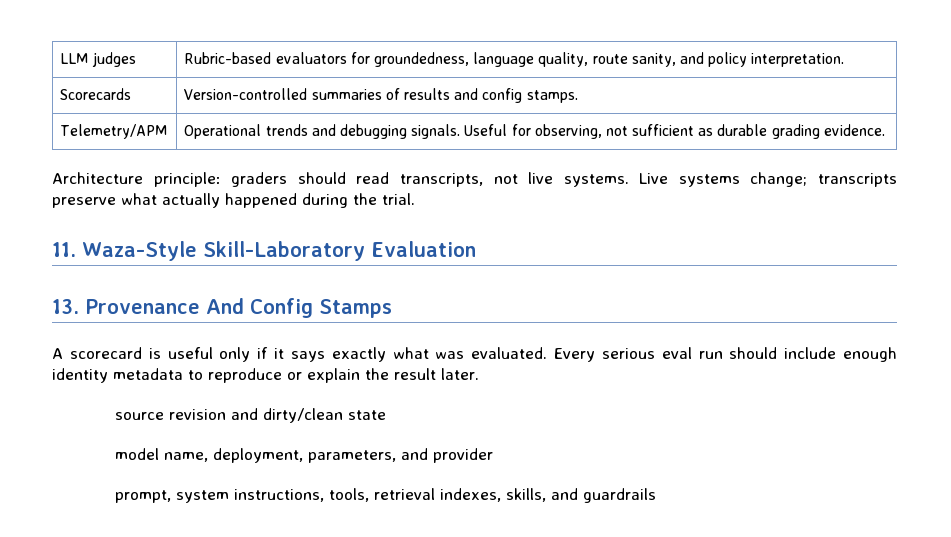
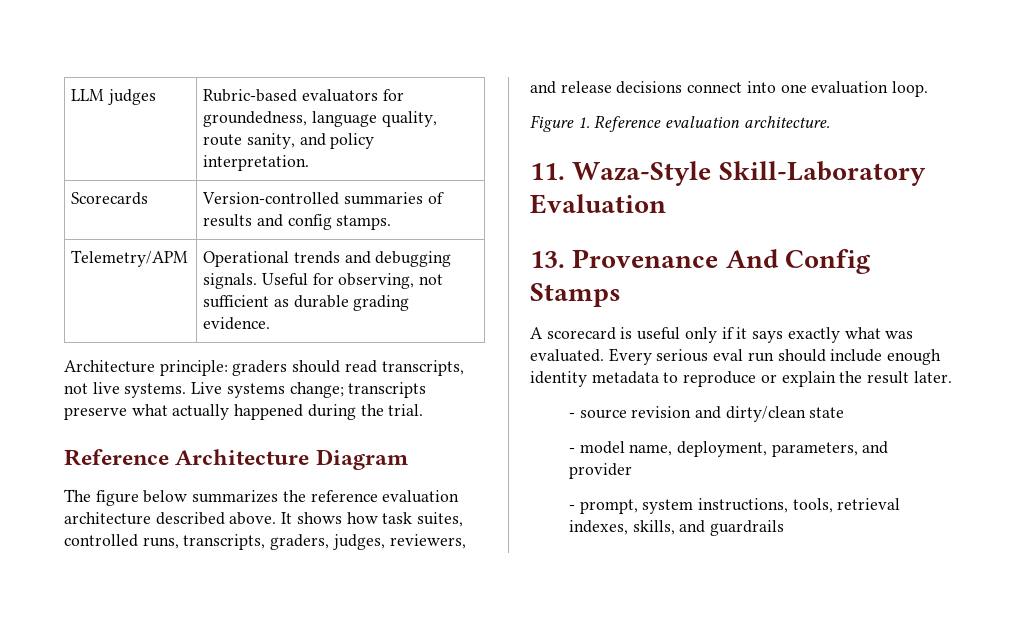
(415, 199) none -> [64,449,408,470] [64,489,460,506] [64,512,464,527] [64,534,466,550] [530,81,929,97] [530,115,830,132] // Reference Architecture Diagram // The figure below summarizes the reference evaluation architecture described above. It shows how task suites, controlled runs, transcripts, graders, judges, reviewers, and release decisions connect into one evaluation loop. // Figure 1. Reference evaluation architecture.
(479, 374) none -> [568,413,575,418] -
(387, 415) none -> [568,448,575,453] -
(494, 455) none -> [568,505,575,510] -

